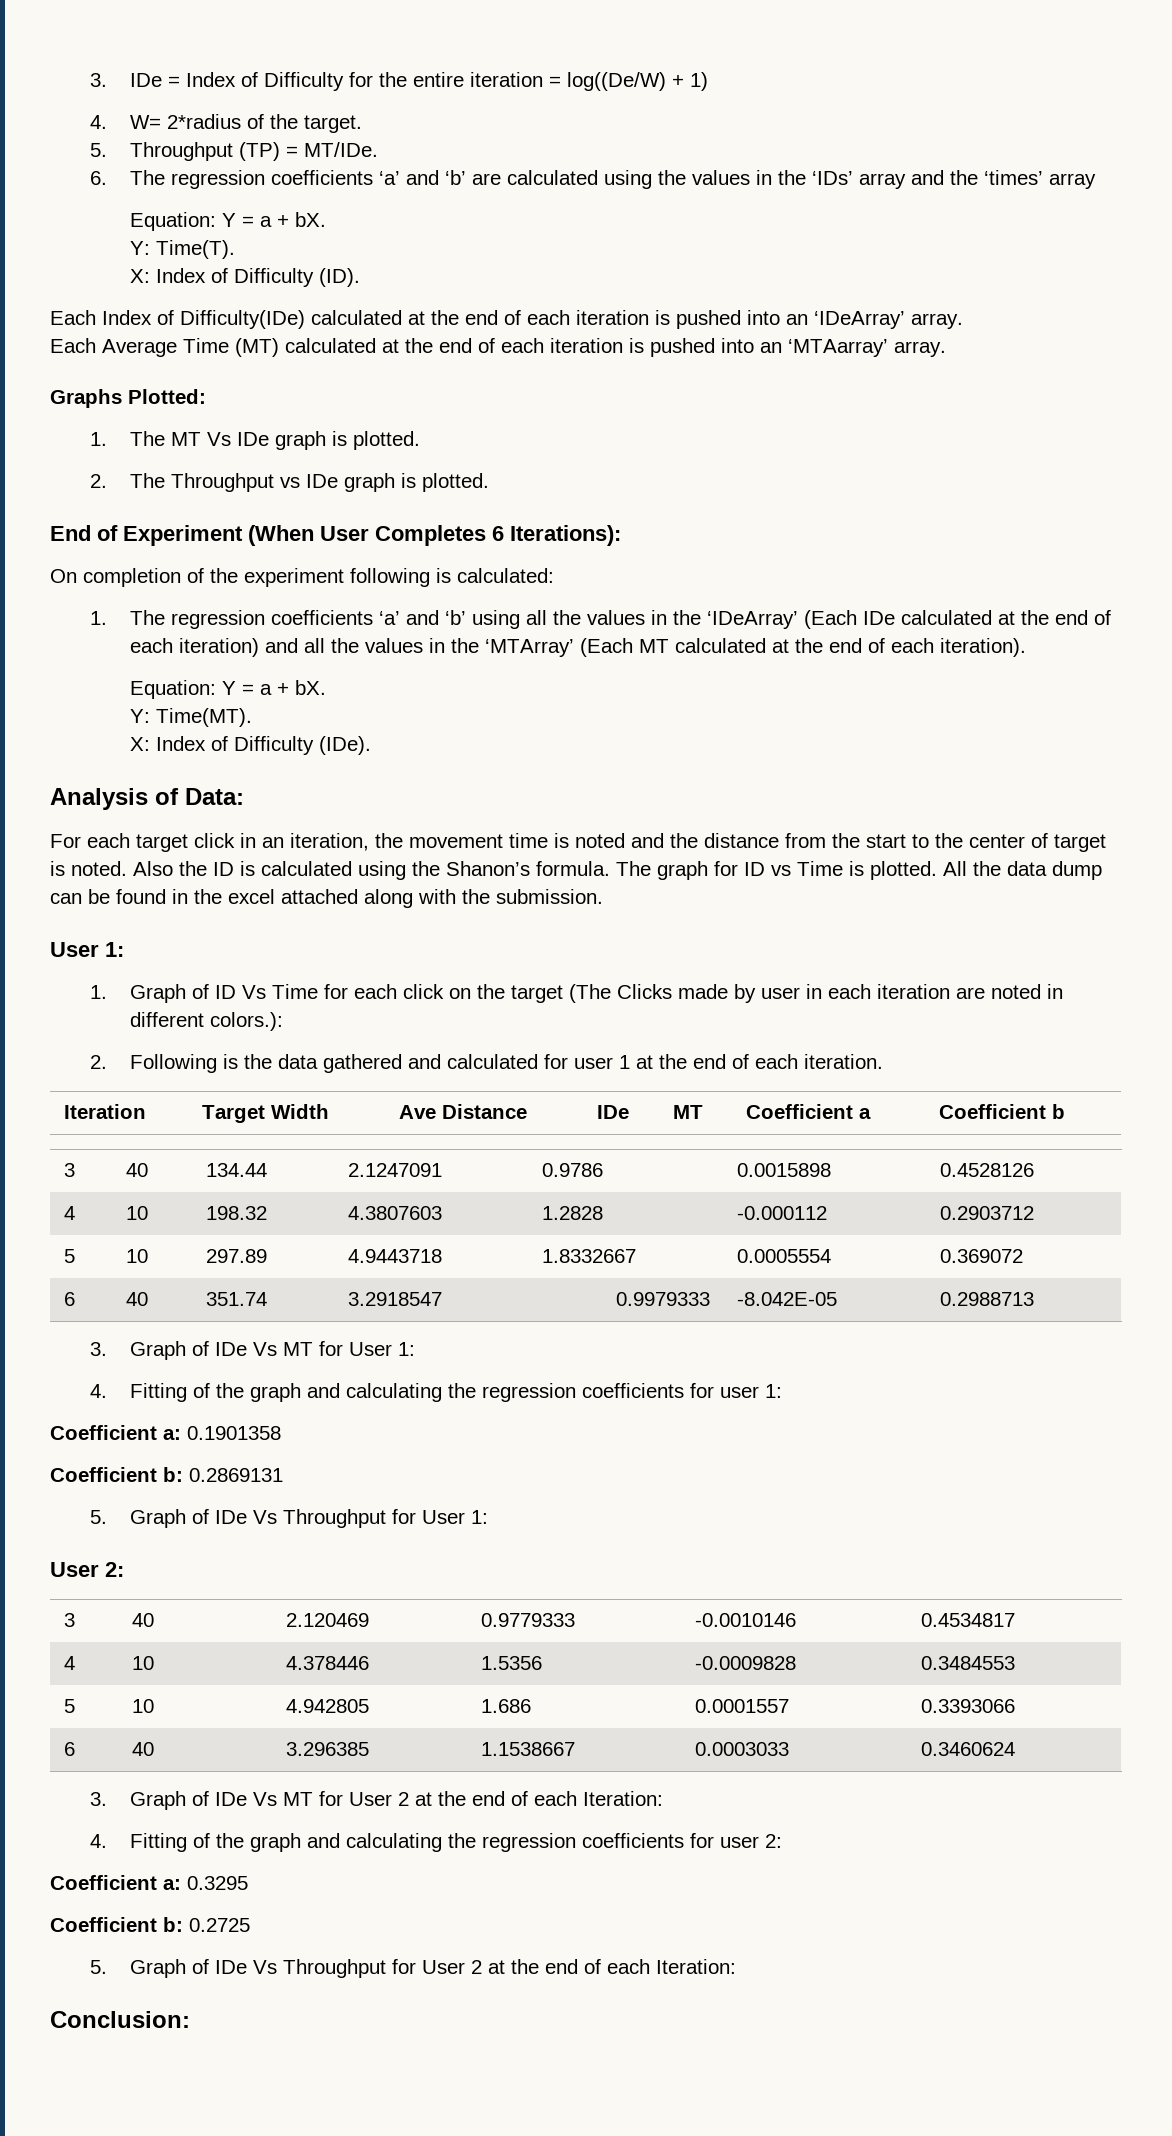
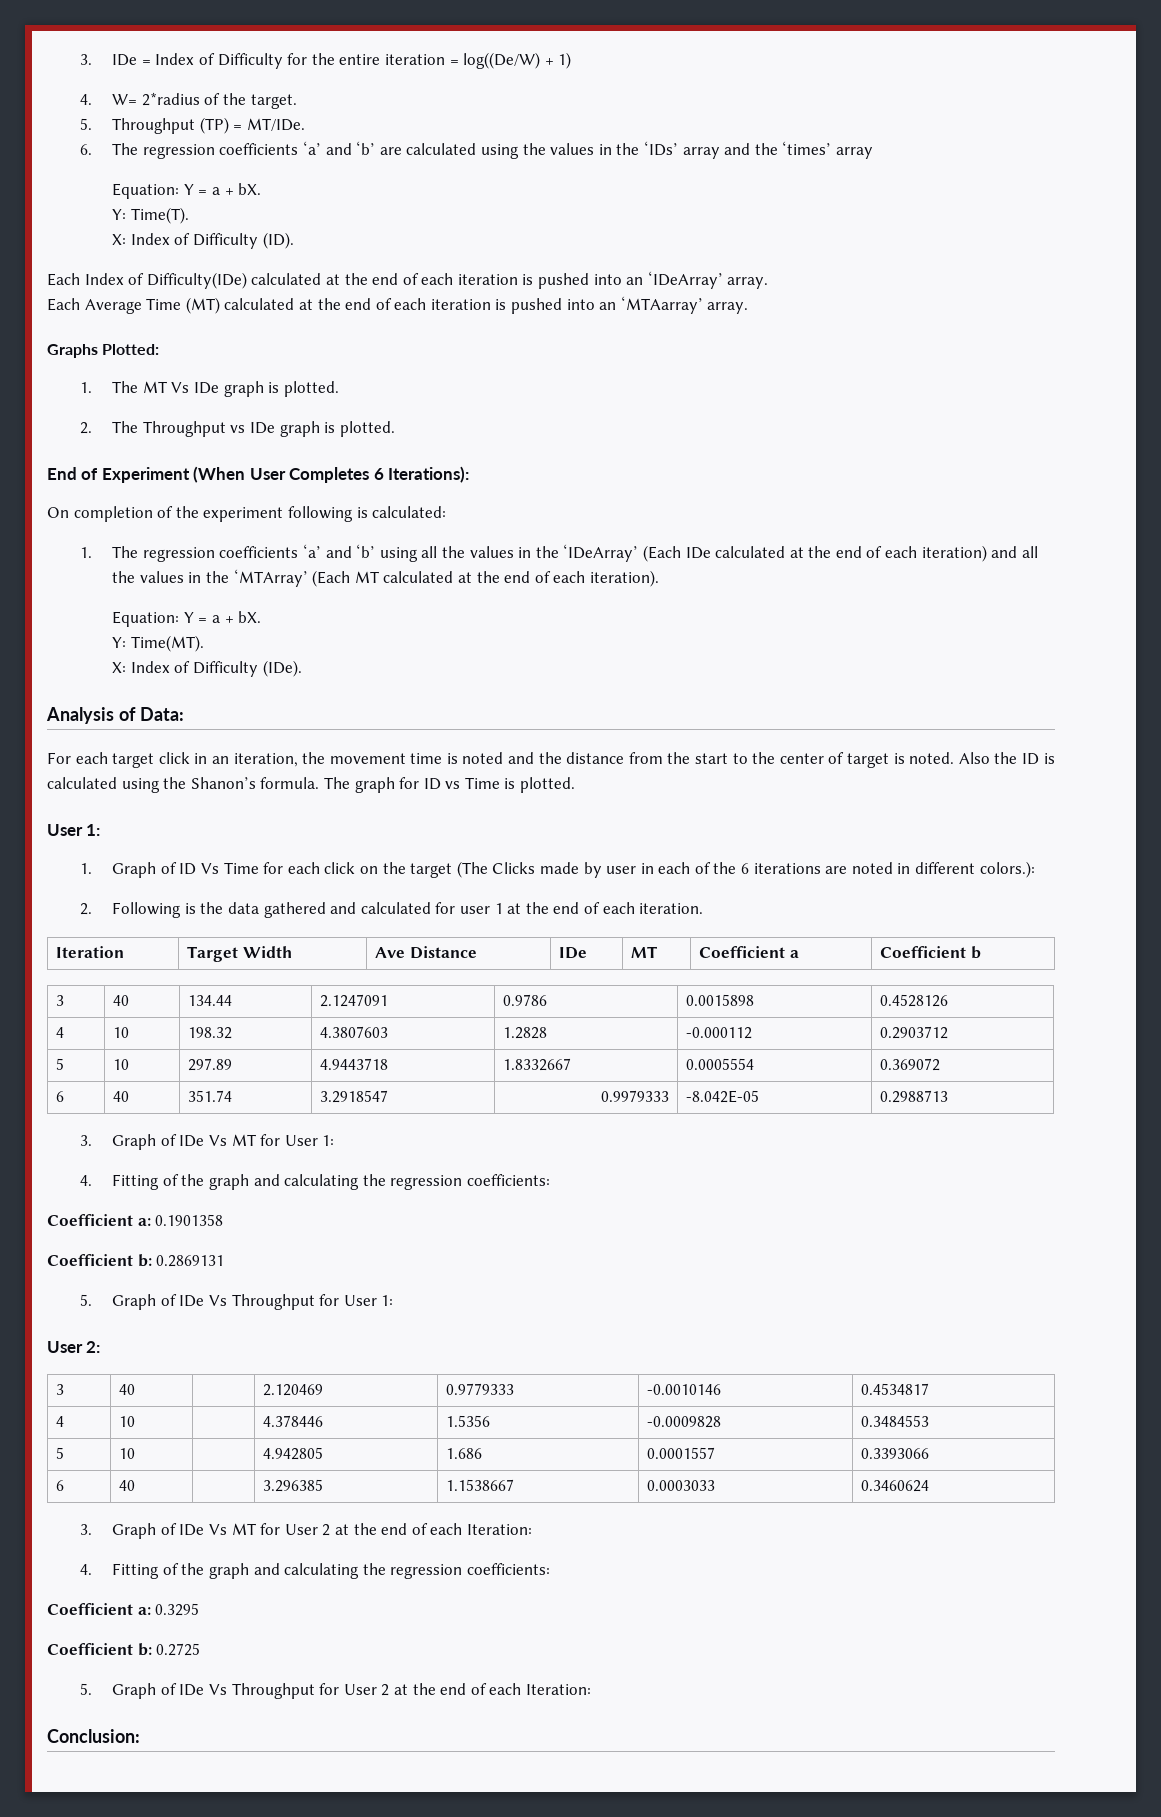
[943,861,1102,880] [50,889,603,908] All the data dump can be found in the excel attached along with the submission. -> (576, 785) none
[877,984,951,999] iteration -> [694,862,821,874] of the 6 iterations
[582,1383,783,1398] coefficients for user 1: -> [466,1174,550,1186] coefficients:
[582,1833,783,1848] coefficients for user 2: -> [466,1563,550,1575] coefficients:

